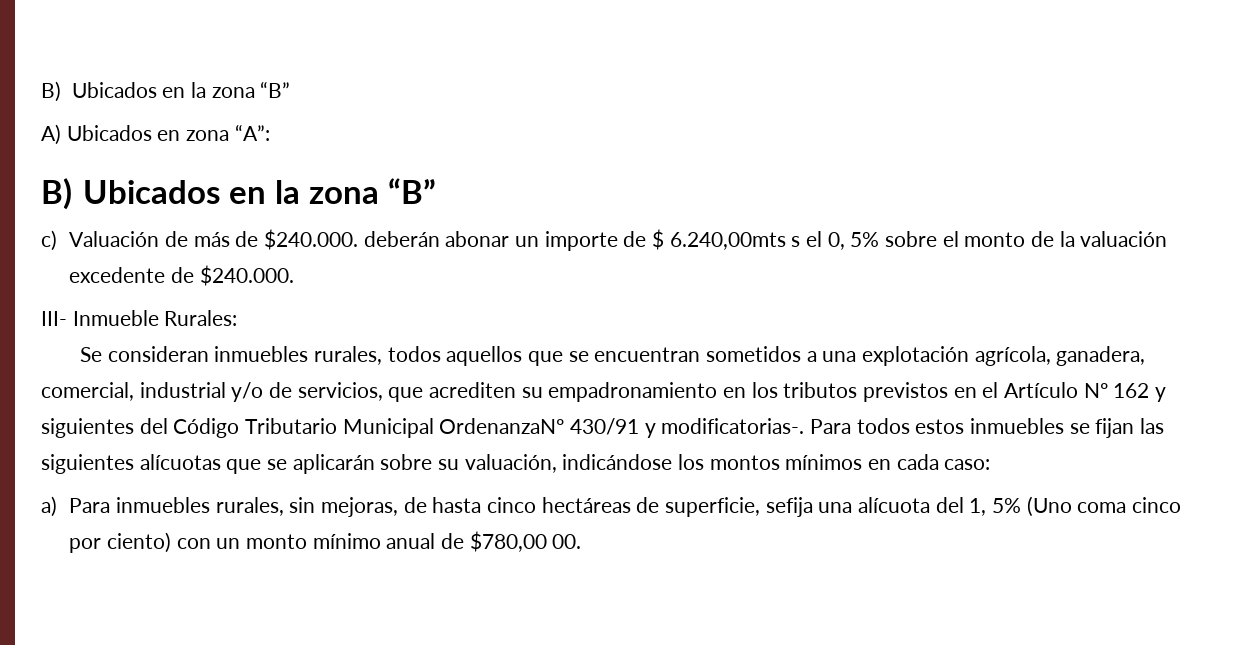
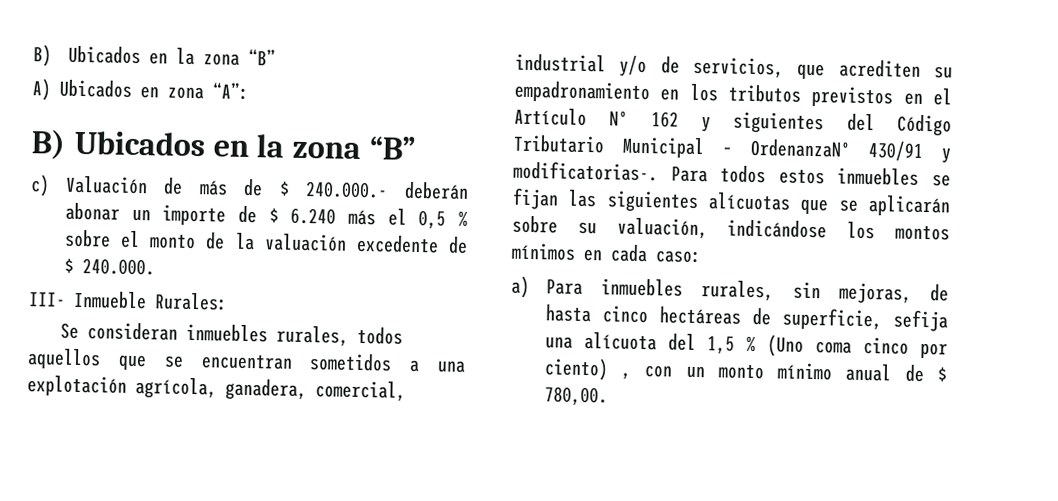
[264,229,359,250] $240.000. -> [278,181,389,199] $ 240.000.-
[669,231,880,250] 6.240,00mts s el 0, 5% -> [290,207,468,230] 6.240 más el 0,5 %
[199,265,294,286] $240.000. -> [63,258,155,276] $ 240.000.
(434, 428) none -> [722,147,732,155] –
[969,498,1022,516] 1, 5% -> [706,335,756,355] 1,5 %
(172, 542) none -> [621,372,632,380] ,
[469,531,582,552] $780,00 00. -> [937,367,947,382] [543,386,608,407] $ 780,00.

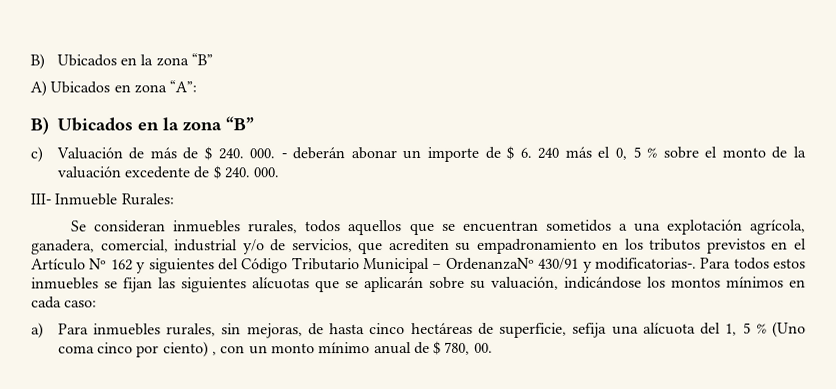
[305,181,389,199] 240.000.- -> [217,148,287,160] 240. 000. -
[290,207,447,230] 6.240 más el 0,5 -> [519,146,641,160] 6. 240 más el 0, 5
[81,258,155,276] 240.000. -> [223,167,280,179] 240. 000.
[706,336,735,355] 1,5 -> [725,322,751,336] 1, 5
[543,386,608,407] 780,00. -> [444,341,493,355] 780, 00.

